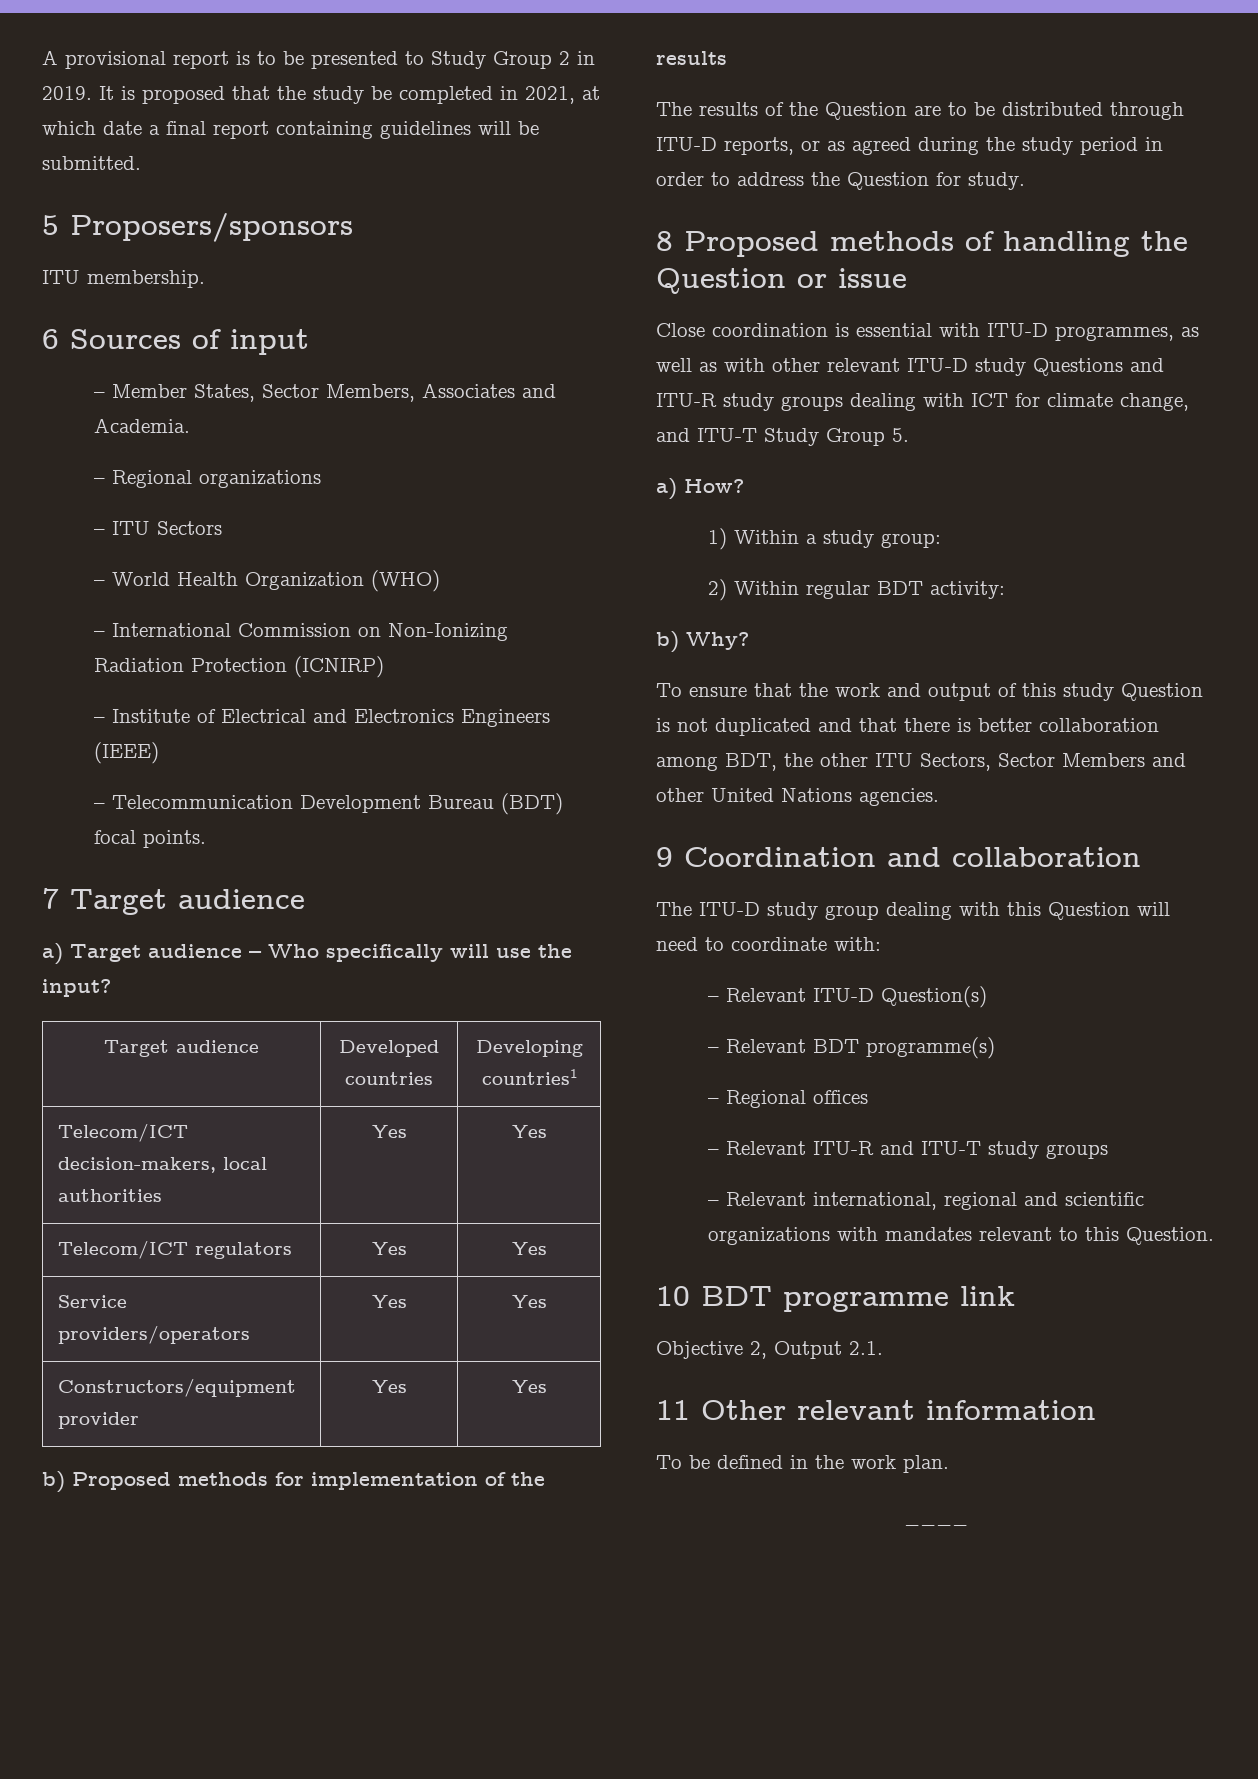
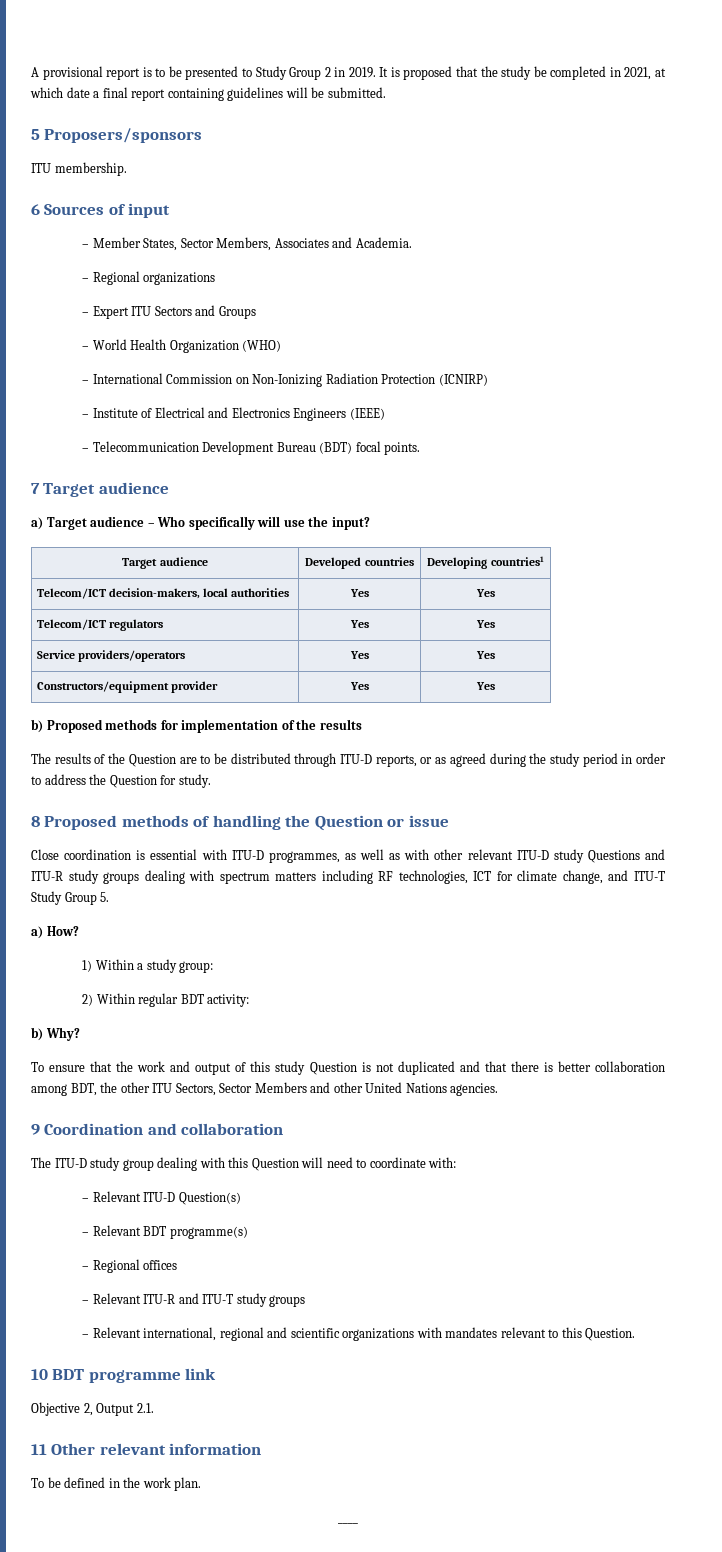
(106, 532) none -> [92,306,129,319] Expert
(223, 528) none -> [195,305,256,319] and Groups
(964, 400) none -> [219,870,468,884] spectrum matters including RF technologies,

